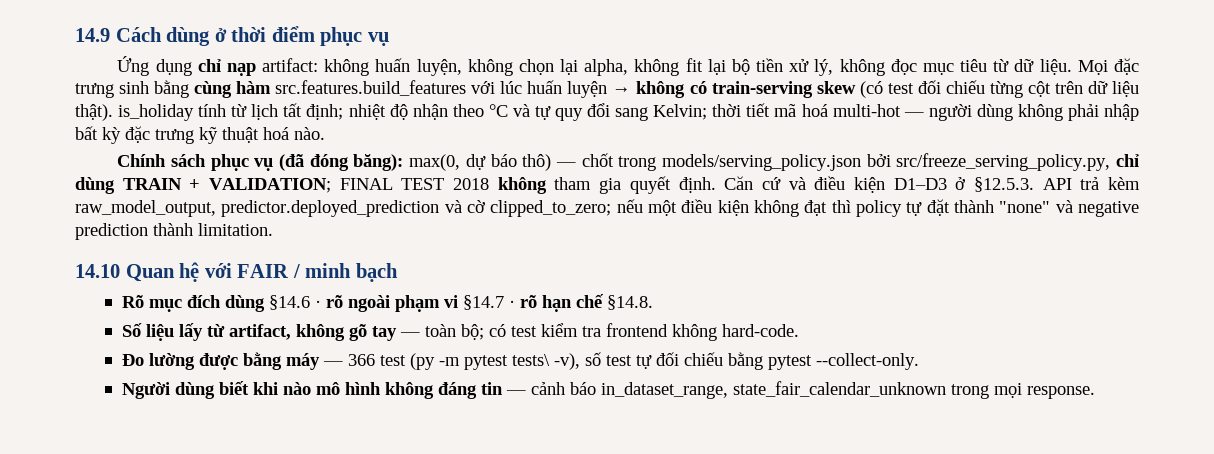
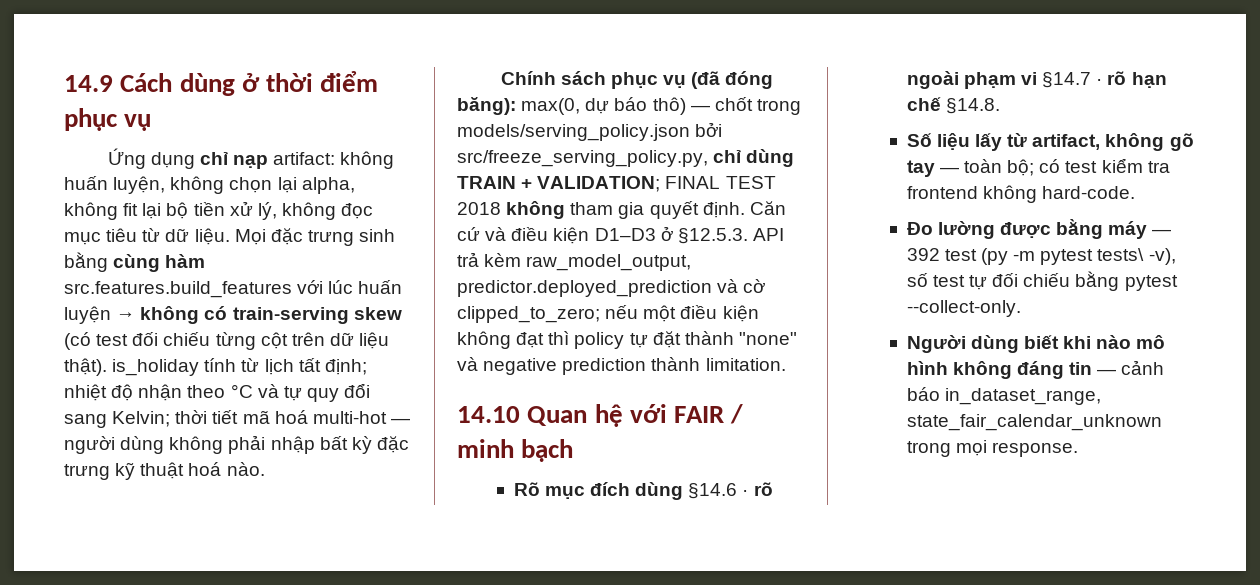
[347,354,375,366] 366 -> [906,248,940,261] 392

